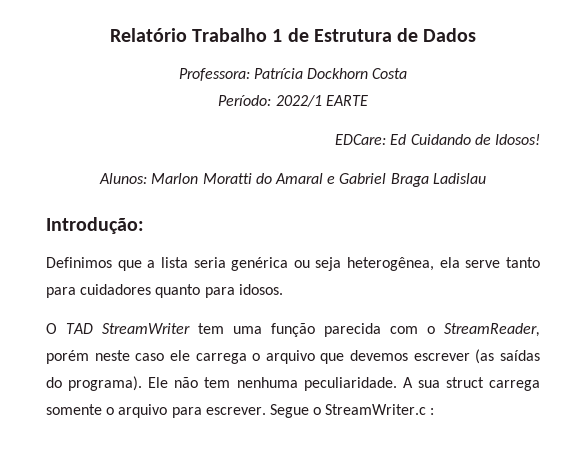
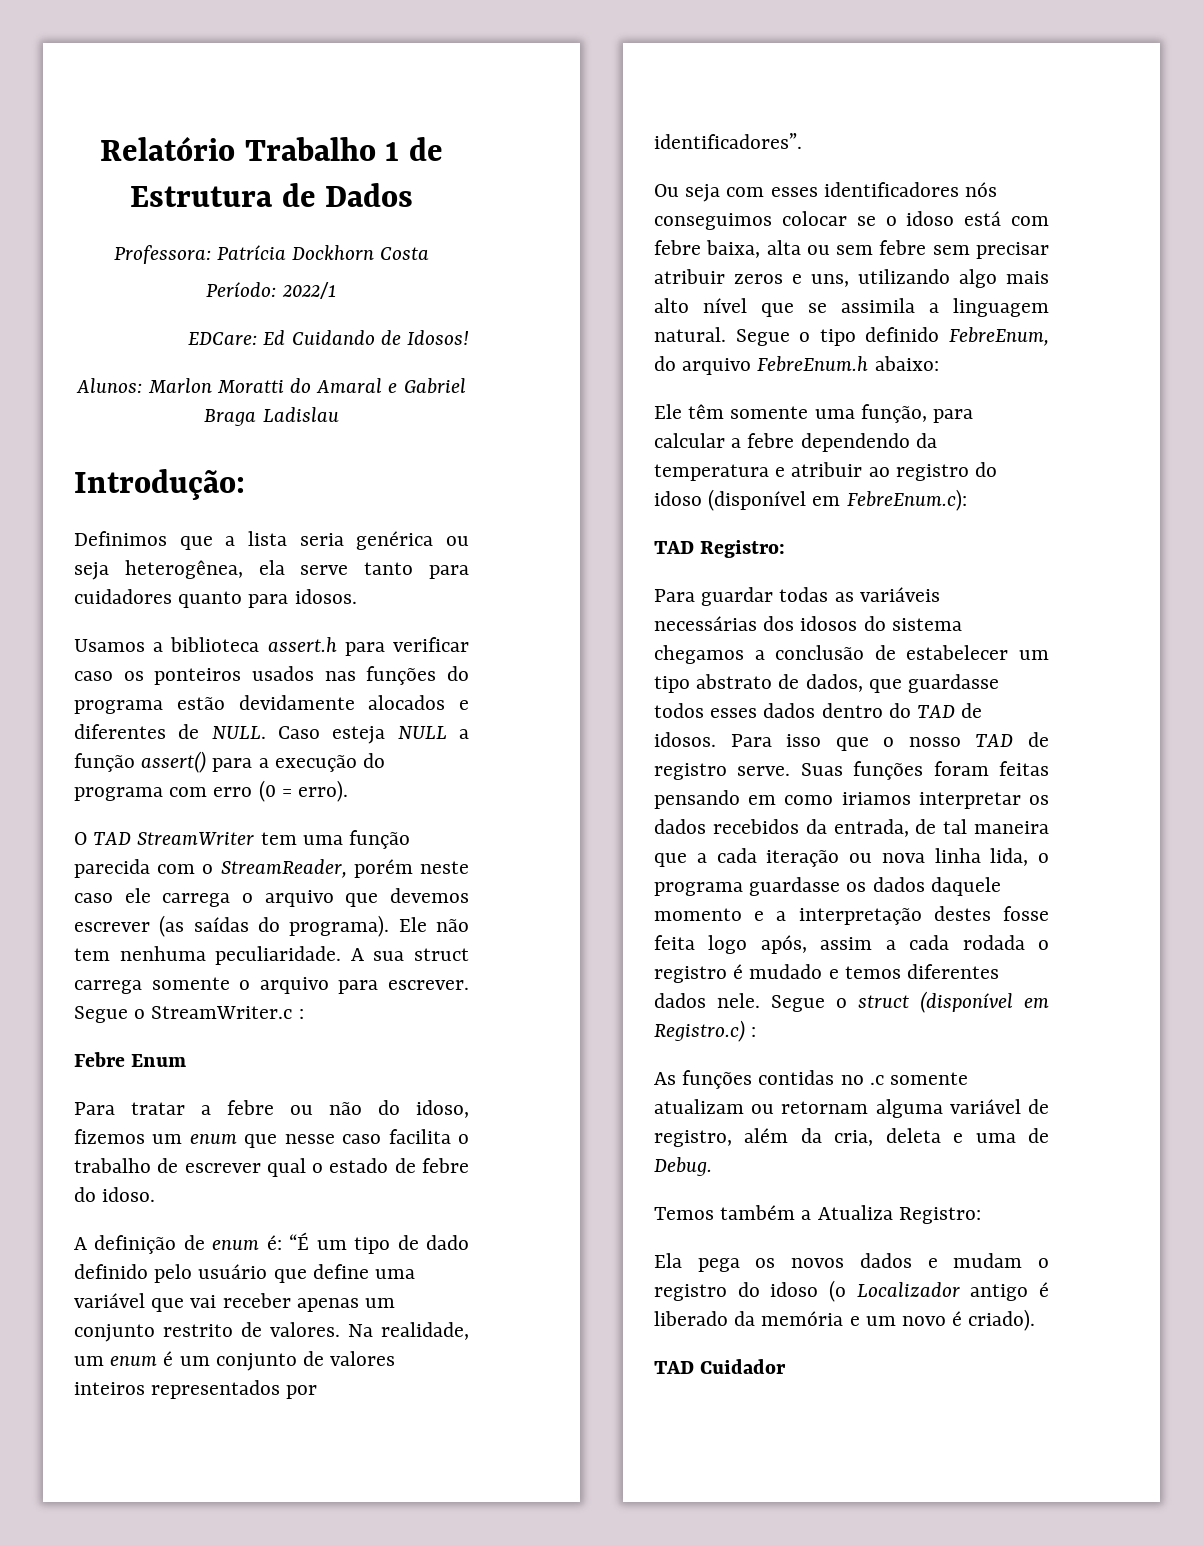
[325,95,368,106] EARTE -> (337, 290) none
(283, 289) none -> [74,637,469,656] [74,666,469,685] [74,695,469,714] [74,724,469,744] [74,751,386,773] [74,780,349,802] // Usamos a biblioteca assert.h para verificar caso os ponteiros usados nas funções do programa estão devidamente alocados e diferentes de NULL. Caso esteja NULL a função assert() para a execução do programa com erro (0 = erro).
(435, 411) none -> [74,1052,187,1067] [74,1100,469,1118] [74,1129,469,1148] [74,1158,469,1177] [74,1187,156,1202] [74,1232,470,1254] [74,1264,416,1283] [74,1293,396,1312] [74,1322,469,1342] [74,1351,396,1371] [74,1380,318,1399] [654,133,802,149] [654,182,998,202] [654,211,1049,230] [654,240,1049,259] [654,269,1049,288] [654,298,1049,317] [654,327,1049,346] [654,356,939,375] [654,404,974,423] [654,433,937,452] [654,462,998,481] [654,489,967,511] [654,540,786,558] [654,587,940,606] [654,616,962,631] [654,645,1049,664] [654,674,1000,693] [654,703,983,718] [654,732,1049,751] [654,761,1049,780] [654,790,1049,809] [654,819,1049,837] [654,848,1049,867] [654,877,1001,896] [654,906,1049,925] [654,935,1049,954] [654,964,1000,983] [654,991,1049,1013] [654,1020,757,1042] [654,1070,969,1089] [654,1099,1049,1118] [654,1128,1049,1147] [654,1157,712,1176] [654,1205,981,1224] [654,1253,1049,1272] [654,1280,1049,1302] [654,1309,1036,1331] [654,1359,787,1374] // Febre Enum // Para tratar a febre ou não do idoso, fizemos um enum que nesse caso facilita o trabalho de escrever qual o estado de febre do idoso. // A definição de enum é: “É um tipo de dado definido pelo usuário que define uma variável que vai receber apenas um conjunto restrito de valores. Na realidade, um enum é um conjunto de valores inteiros representados por identificadores”. // Ou seja com esses identificadores nós conseguimos colocar se o idoso está com febre baixa, alta ou sem febre sem precisar atribuir zeros e uns, utilizando algo mais alto nível que se assimila a linguagem natural. Segue o tipo definido FebreEnum, do arquivo FebreEnum.h abaixo: // Ele têm somente uma função, para calcular a febre dependendo da temperatura e atribuir ao registro do idoso (disponível em FebreEnum.c): // TAD Registro: // Para guardar todas as variáveis necessárias dos idosos do sistema chegamos a conclusão de estabelecer um tipo abstrato de dados, que guardasse todos esses dados dentro do TAD de idosos. Para isso que o nosso TAD de registro serve. Suas funções foram feitas pensando em como iriamos interpretar os dados recebidos da entrada, de tal maneira que a cada iteração ou nova linha lida, o programa guardasse os dados daquele momento e a interpretação destes fosse feita logo após, assim a cada rodada o registro é mudado e temos diferentes dados nele. Segue o struct (disponível em Registro.c) : // As funções contidas no .c somente atualizam ou retornam alguma variável de registro, além da cria, deleta e uma de Debug. // Temos também a Atualiza Registro: // Ela pega os novos dados e mudam o registro do idoso (o Localizador antigo é liberado da memória e um novo é criado). // TAD Cuidador

